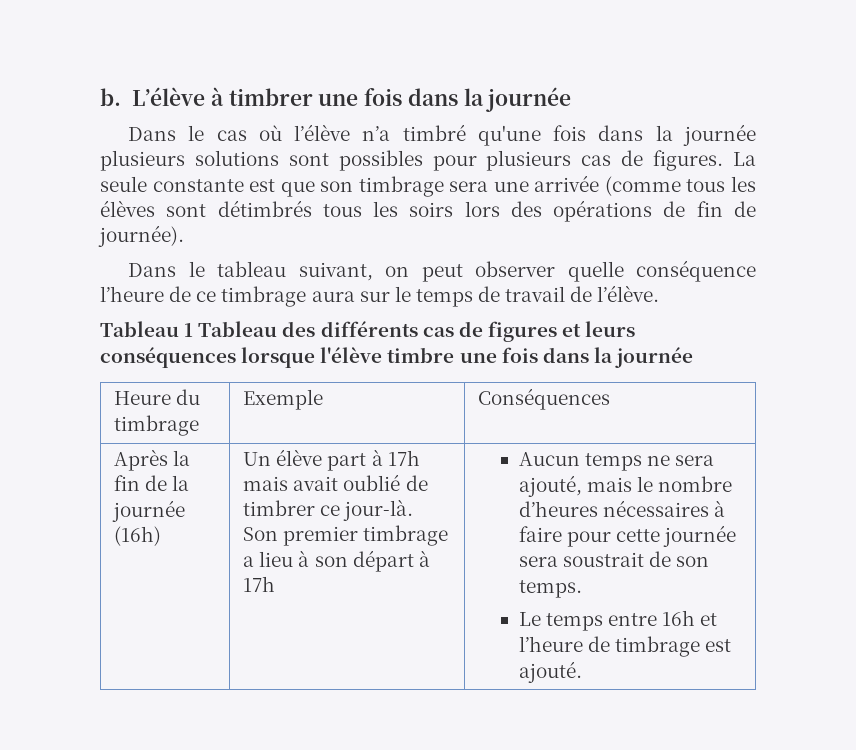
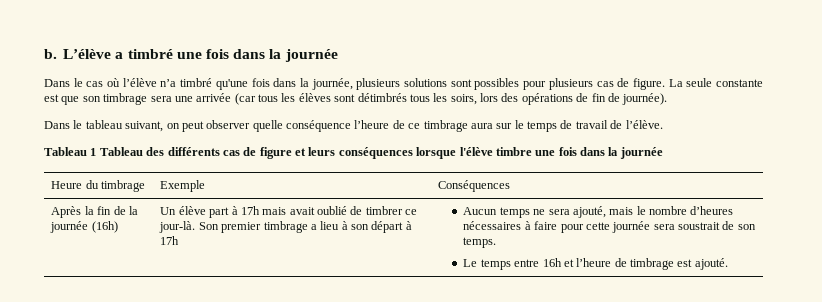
[211,87,313,106] à timbrer -> [115,49,173,59] a timbré
[683,124,756,146] journée -> [311,78,353,90] journée,
[653,150,724,171] figures. -> [632,78,665,90] figure.
[604,176,681,196] (comme -> [234,93,256,105] (car
[409,202,454,217] soirs -> [450,94,477,105] soirs,
[487,321,557,342] figures -> [259,147,292,159] figure

